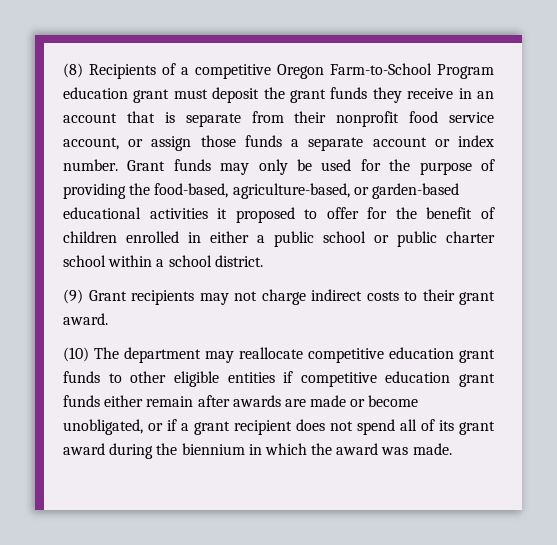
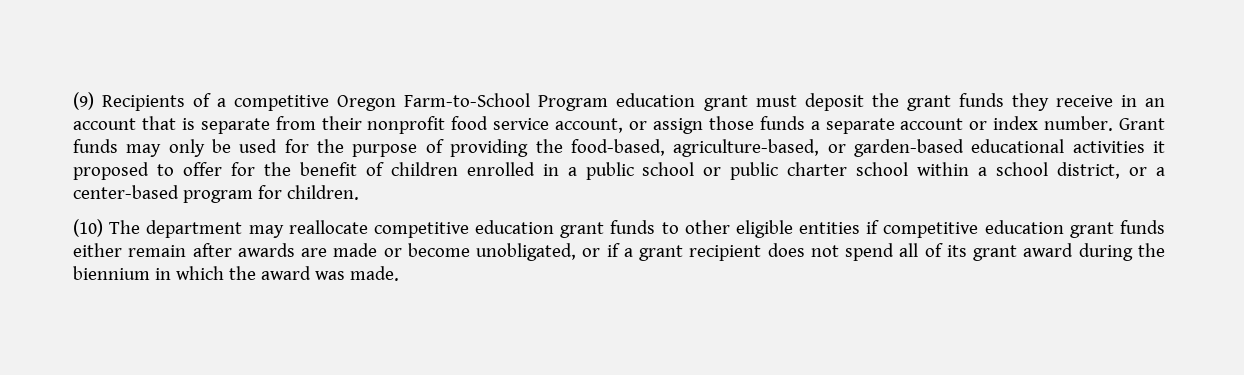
[63,63,83,78] (8) -> [73,92,94,110] (9)
[210,231,249,243] either -> (559, 170) none
[214,255,263,267] [63,289,495,305] [63,313,108,325] district. // (9) Grant recipients may not charge indirect costs to their grant award. -> [1057,162,1166,179] [73,185,359,203] district, or a center-based program for children.

